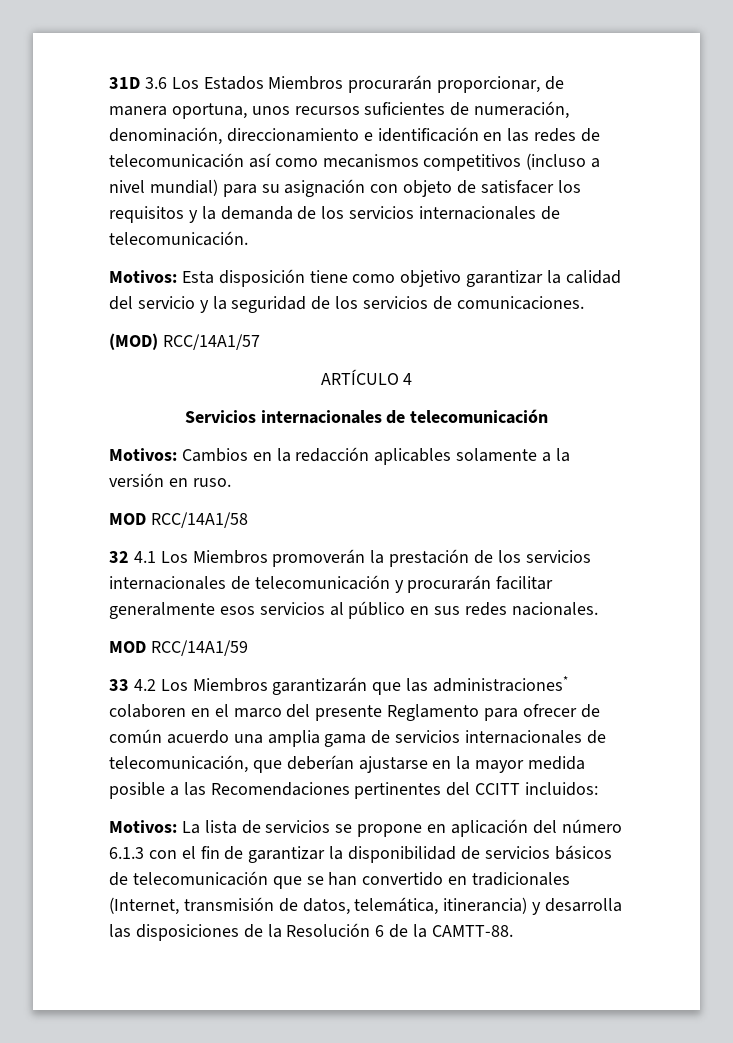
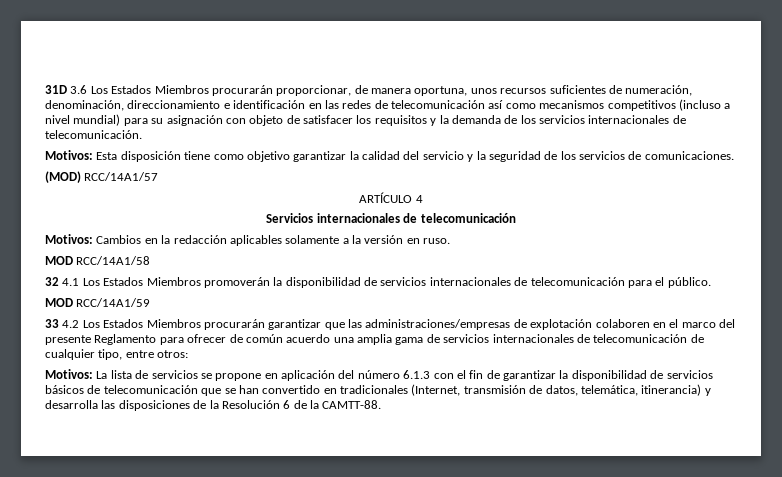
(188, 557) none -> [103,277,144,286] Estados
[389,549,591,567] [109,575,554,593] [109,601,598,619] prestación de los servicios internacionales de telecomunicación y procurarán facilitar generalmente esos servicios al público en sus redes nacionales. -> [285,277,711,288] disponibilidad de servicios internacionales de telecomunicación para el público.
[192,676,569,695] Miembros garantizarán que las administraciones* -> [103,319,593,330] Estados Miembros procurarán garantizar que las administraciones/empresas de explotación
[109,755,586,773] [109,782,599,799] telecomunicación, que deberían ajustarse en la mayor medida posible a las Recomendaciones pertinentes del CCITT incluidos: -> [593,334,704,343] [45,349,189,360] telecomunicación de cualquier tipo, entre otros:

